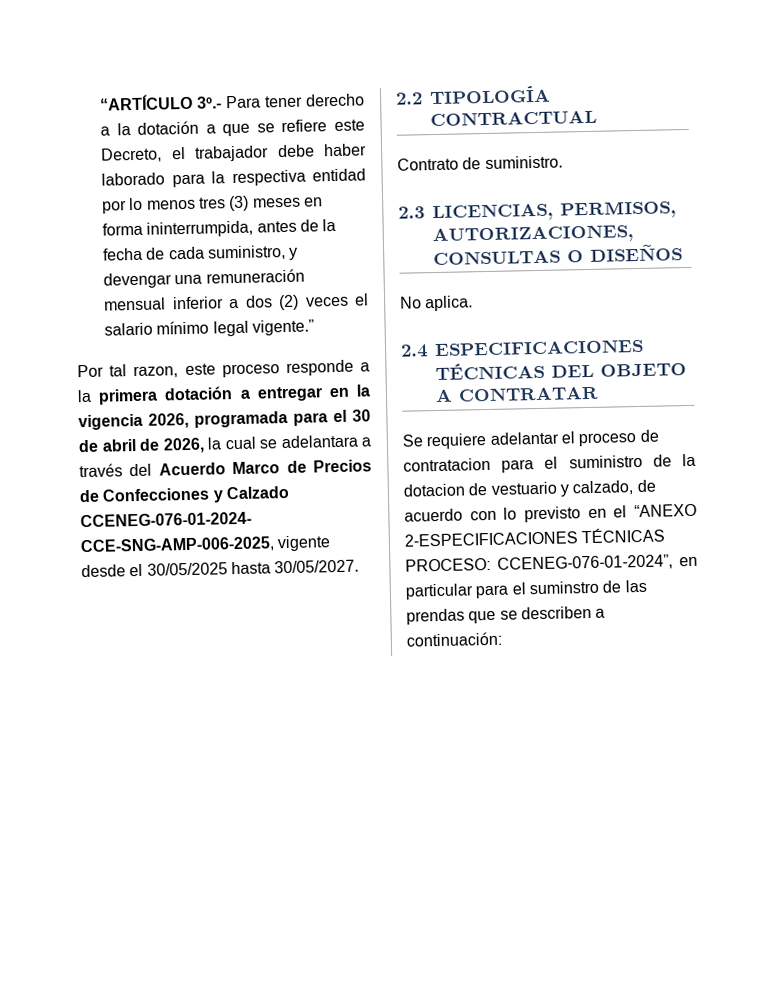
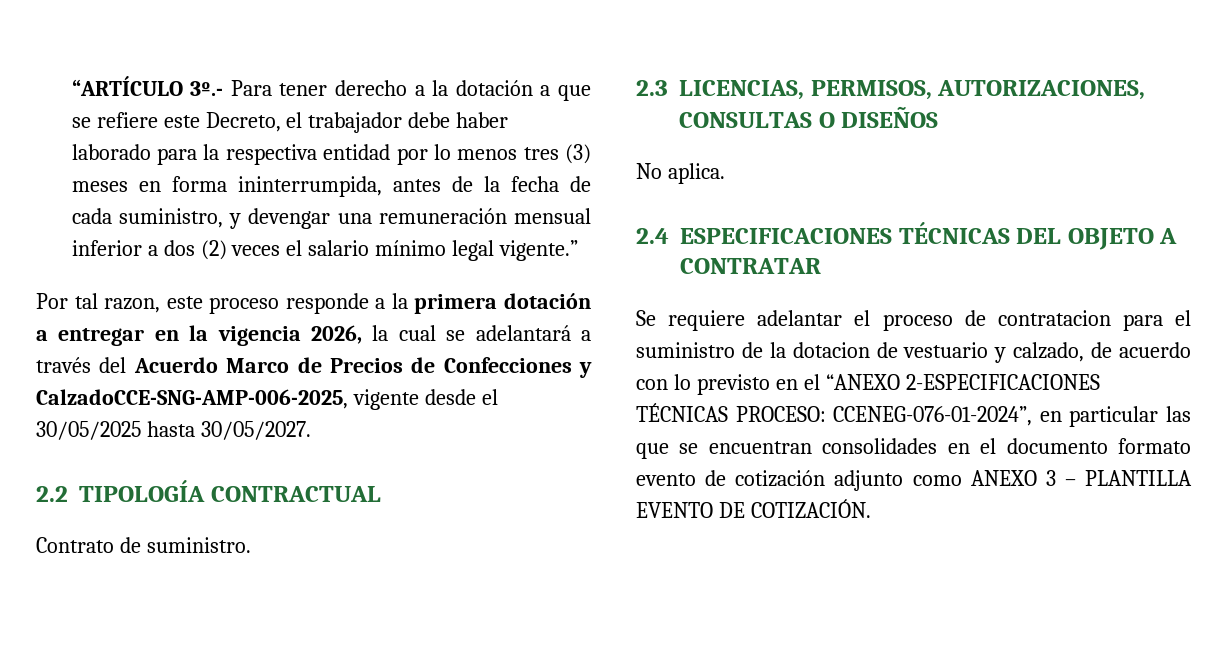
[194,409,371,428] [78,437,205,454] programada para el 30 de abril de 2026, -> (362, 334) none
[280,434,358,449] adelantara -> [475,325,571,341] adelantará
[225,485,289,500] [80,511,252,528] [80,536,275,555] Calzado CCENEG-076-01-2024- CCE-SNG-AMP-006-2025, -> [36,389,348,409] CalzadoCCE-SNG-AMP-006-2025,
[475,579,647,599] [406,605,606,625] [406,631,502,647] para el suminstro de las prendas que se describen a continuación: -> [1166,406,1191,422] [636,438,1191,459] [636,470,1192,491] [636,499,871,518] las que se encuentran consolidades en el documento formato evento de cotización adjunto como ANEXO 3 – PLANTILLA EVENTO DE COTIZACIÓN.

